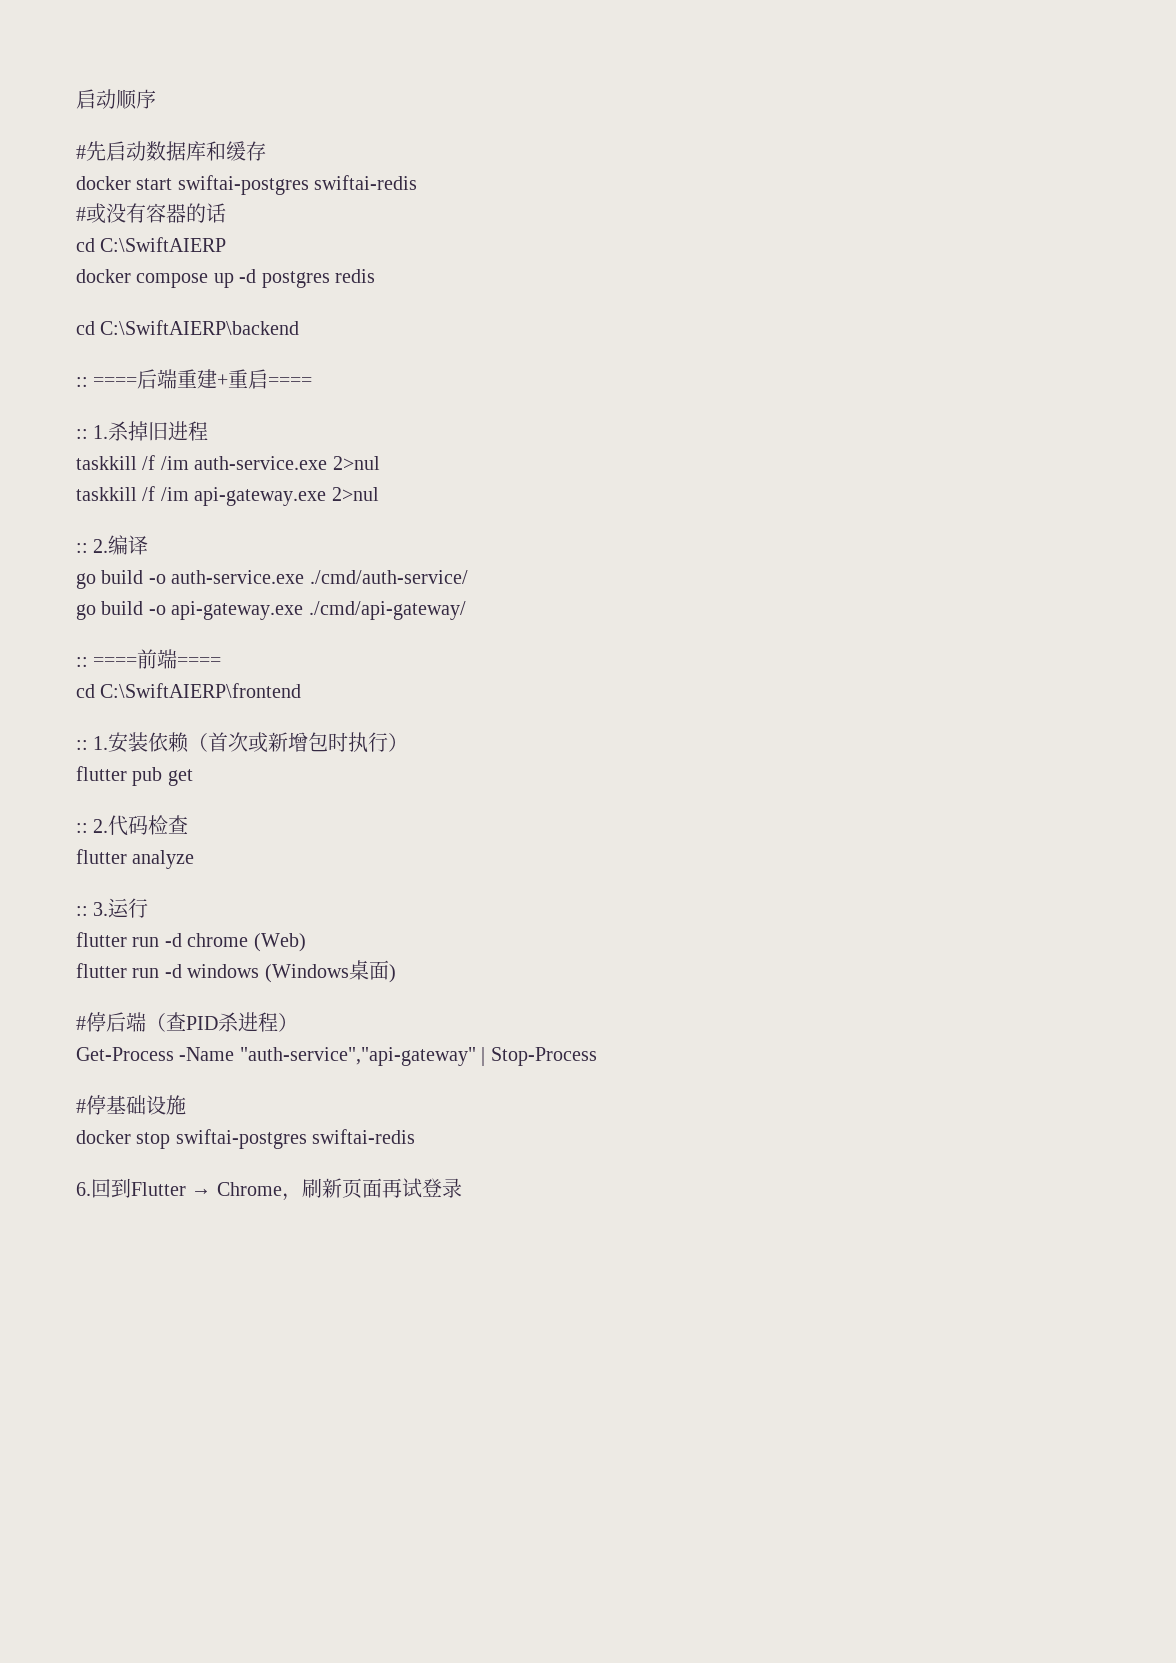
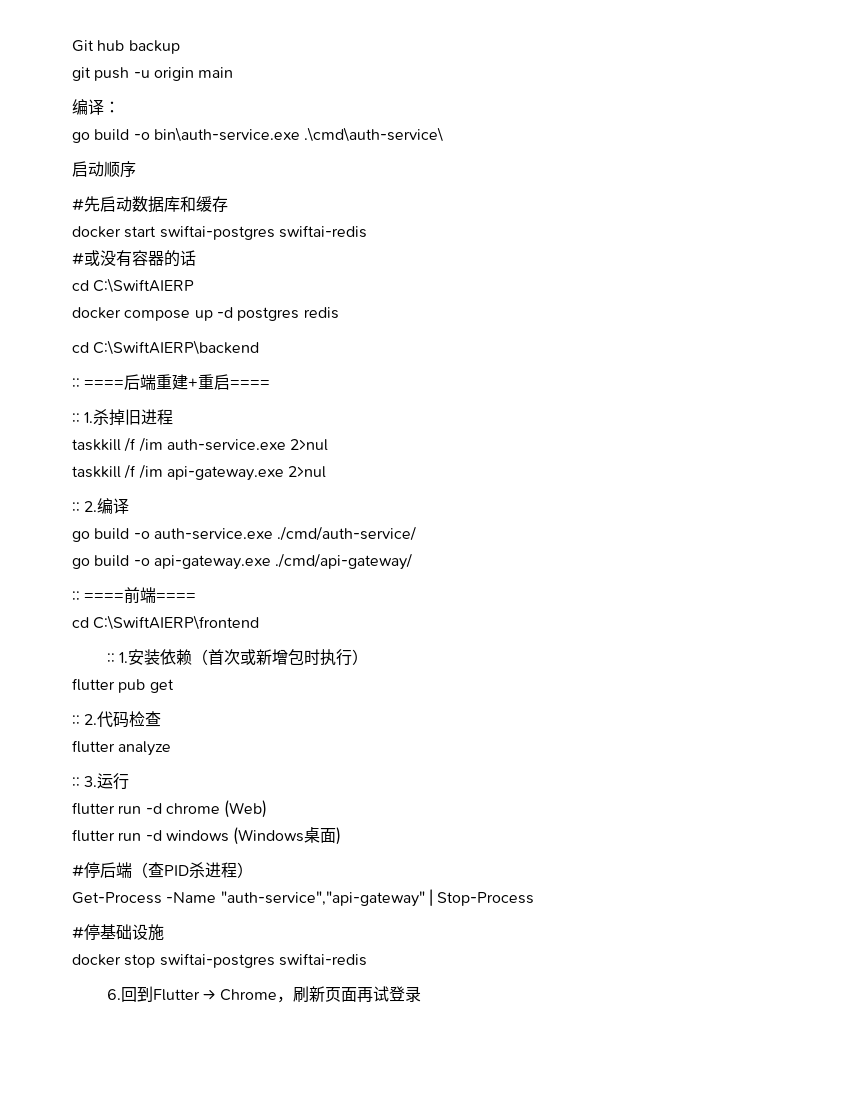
(76, 99) none -> [72,40,180,54] [72,67,234,81] [72,99,120,115] [72,127,444,143] Git hub backup // git push -u origin main // 编译： // go build -o bin\auth-service.exe .\cmd\auth-service\ //

